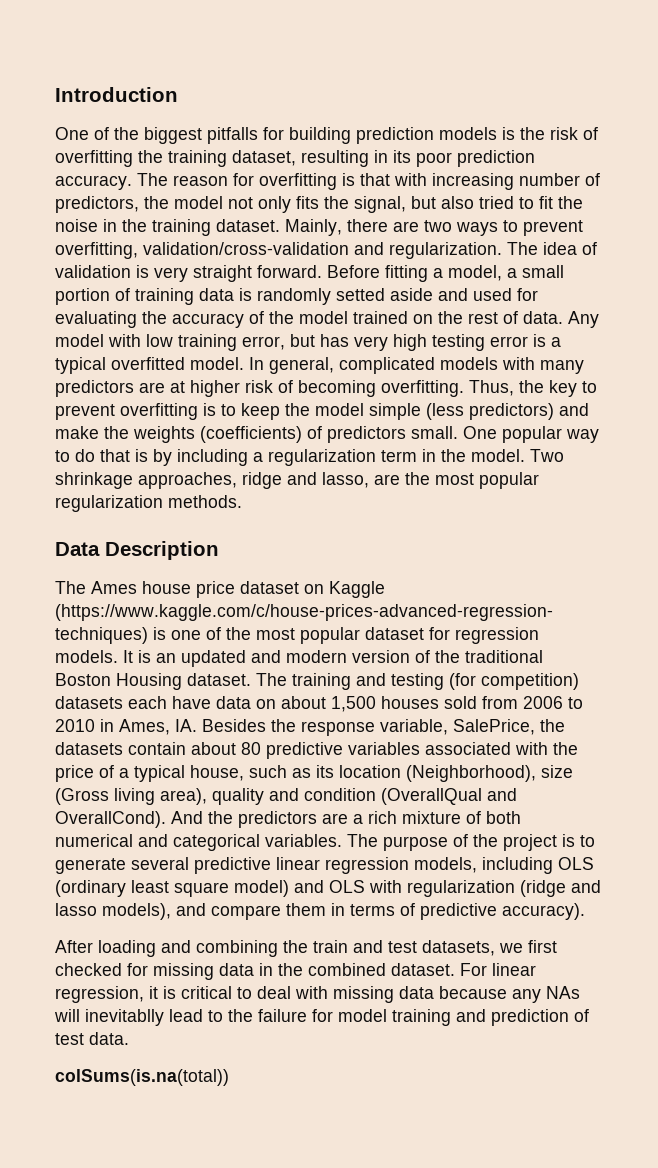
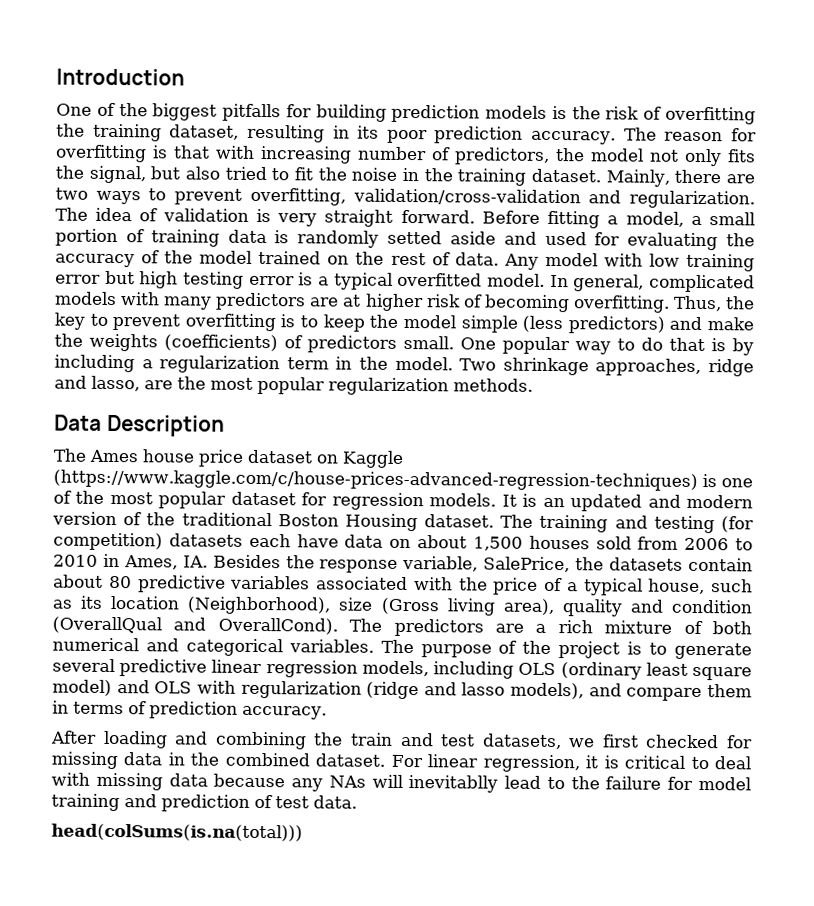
[242,334,388,351] error, but has very -> [55,270,135,285] error but
[171,811,233,824] And the -> [349,618,383,632] The
[420,903,585,920] predictive accuracy). -> [149,701,327,720] prediction accuracy.
[55,1069,229,1086] colSums(is.na(total)) -> [51,823,303,842] head(colSums(is.na(total)))

